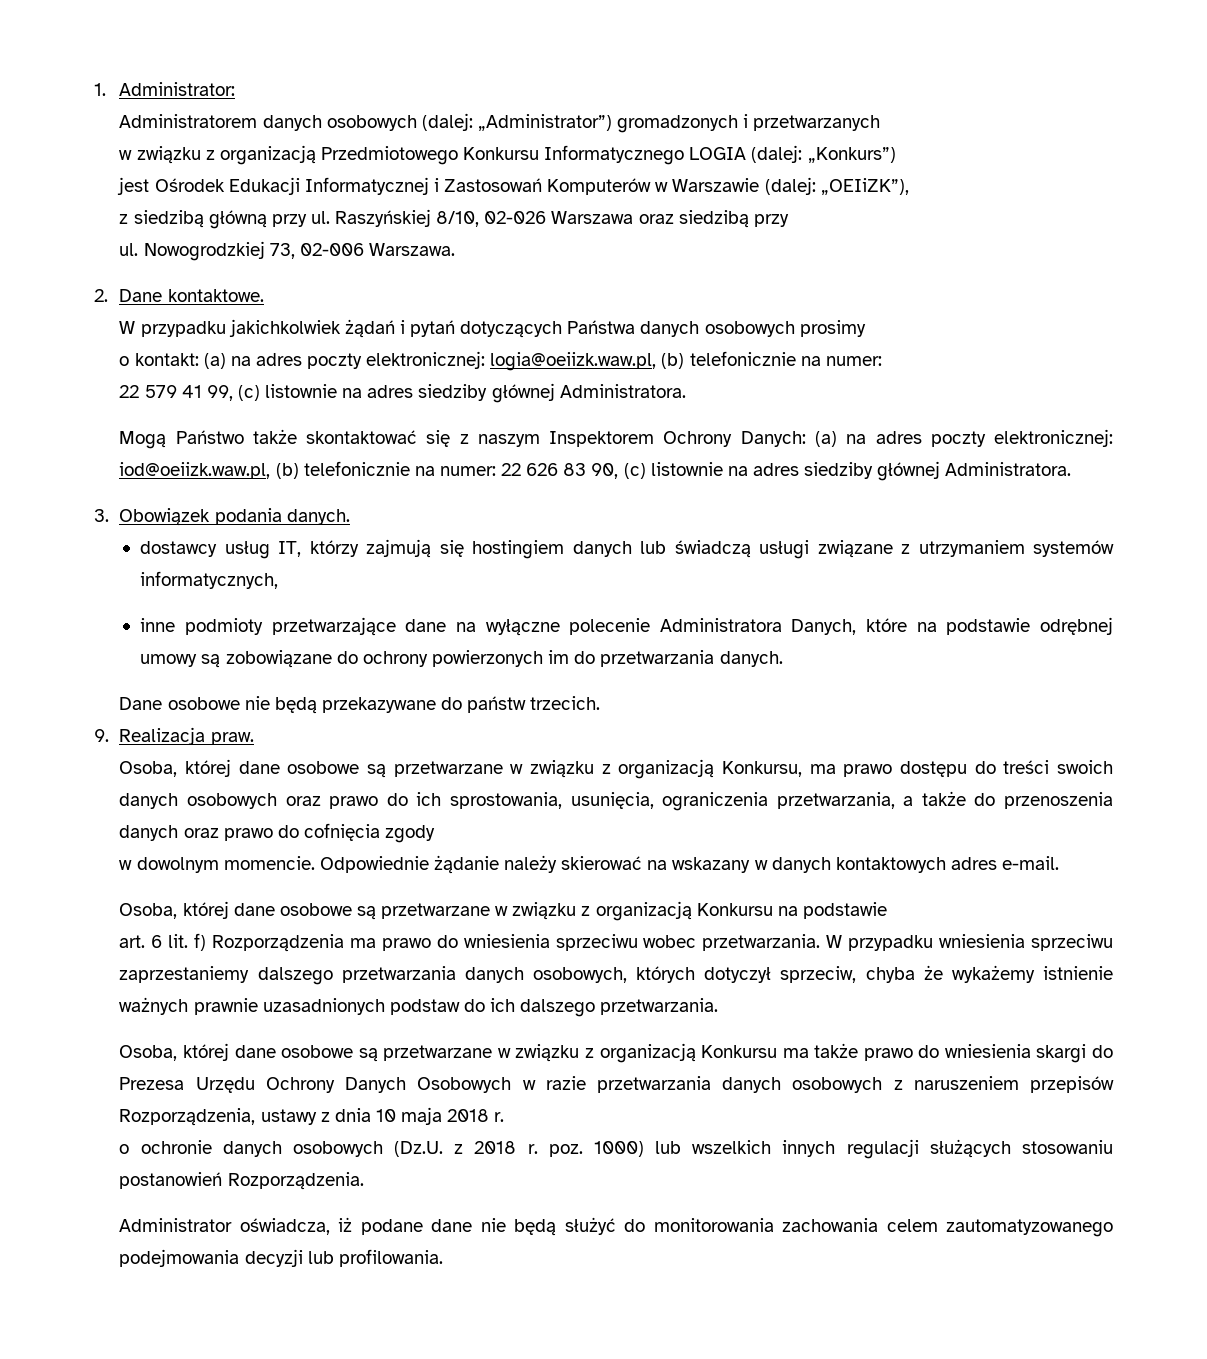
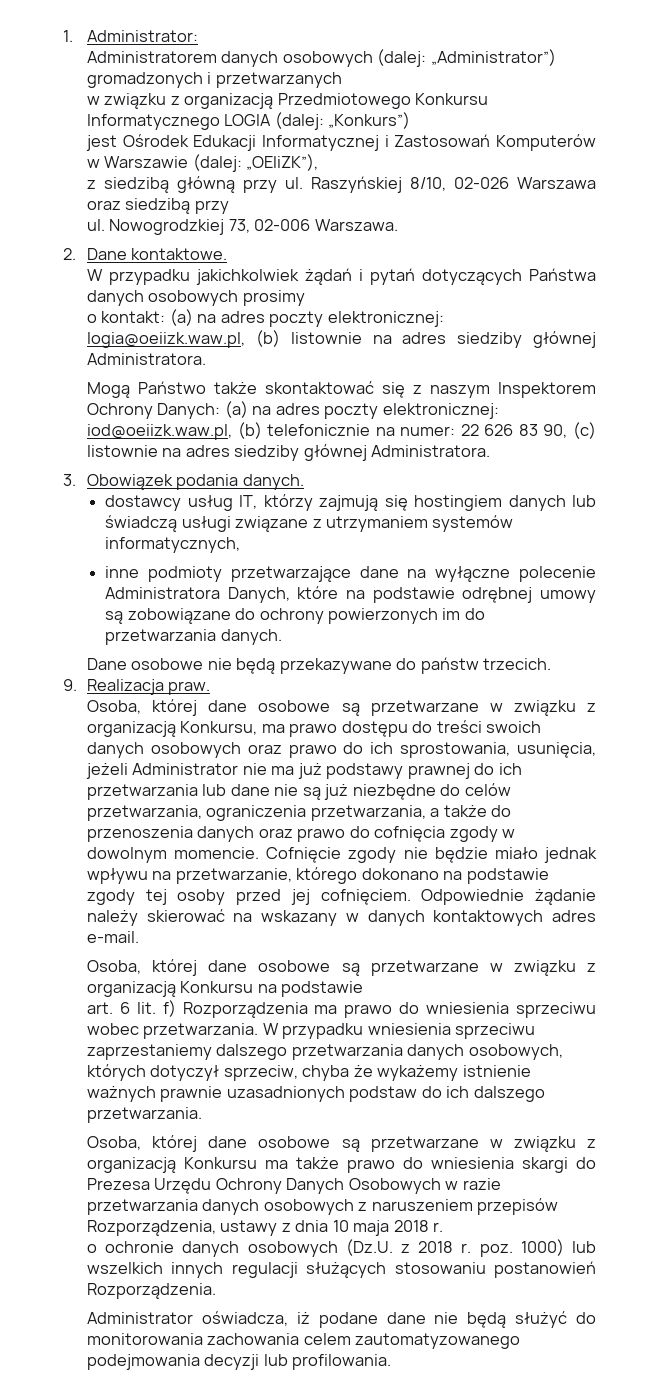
[689,351,882,366] [119,385,260,401] telefonicznie na numer: // 22 579 41 99, (c) -> (280, 338) none
(654, 800) none -> [86,763,522,779] [87,783,511,800] [87,805,203,821] jeżeli Administrator nie ma już podstawy prawnej do ich przetwarzania lub dane nie są już niezbędne do celów przetwarzania,
(436, 834) // -> (498, 834) none
(315, 863) none -> [266,847,597,863] [87,867,549,884] [87,889,411,905] Cofnięcie zgody nie będzie miało jednak wpływu na przetwarzanie, którego dokonano na podstawie zgody tej osoby przed jej cofnięciem.

